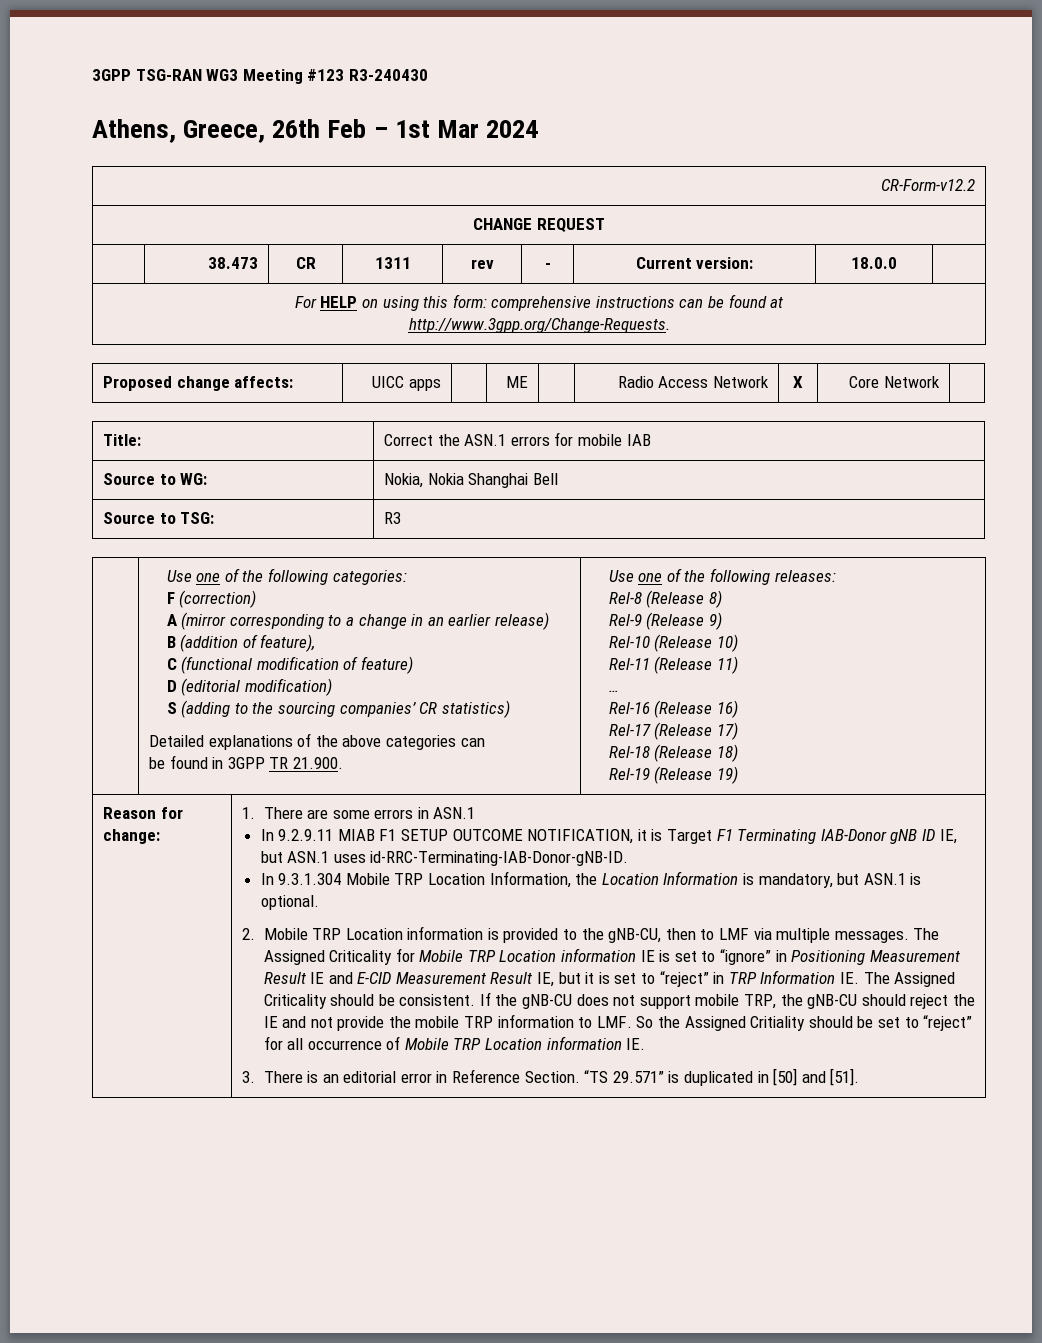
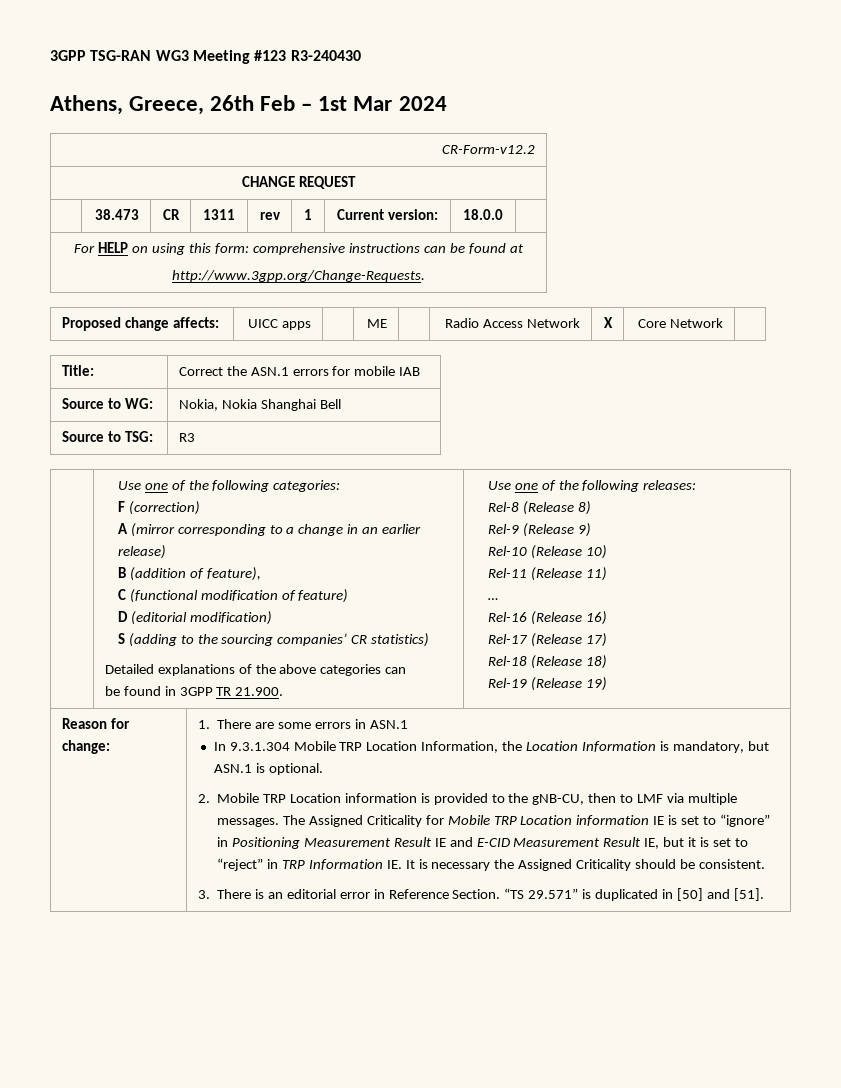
[544,263,551,269] - -> [304,209,312,220] 1
[260,829,957,844] [260,851,629,866] // In 9.2.9.11 MIAB F1 SETUP OUTCOME NOTIFICATION, it is Target F1 Terminating IAB-Donor gNB ID IE, but ASN.1 uses id-RRC-Terminating-IAB-Donor-gNB-ID. -> (408, 724) none
[863,972,890,984] The -> [405,859,515,871] It is necessary the
[479,992,975,1009] [263,1014,973,1031] [263,1036,646,1050] If the gNB-CU does not support mobile TRP, the gNB-CU should reject the IE and not provide the mobile TRP information to LMF. So the Assigned Critiality should be set to “reject” for all occurrence of Mobile TRP Location information IE. -> (765, 864) none

